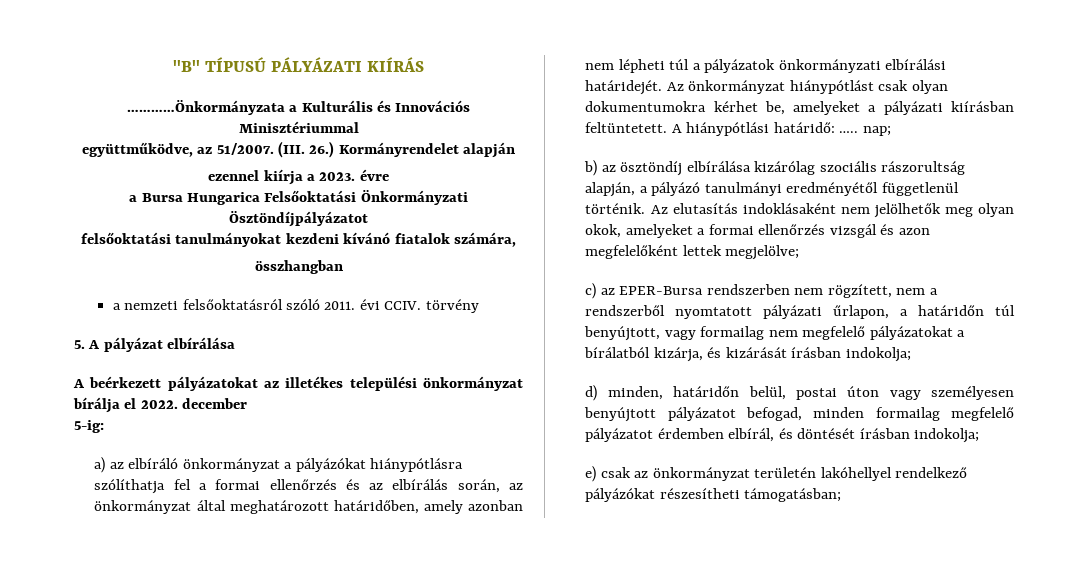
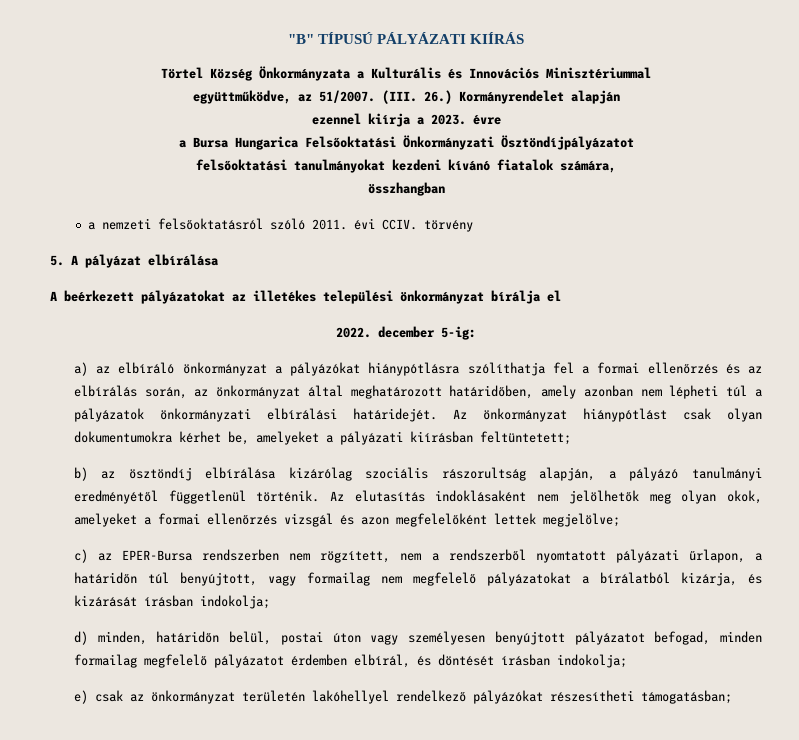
[126,99,285,115] …………Önkormányzata -> [161,66,351,81] Törtel Község Önkormányzata
(137, 403) none -> (561, 296) //
(248, 403) // -> (435, 332) none
[585,122,891,136] feltüntetett. A hiánypótlási határidő: ….. nap; -> [479,431,571,445] feltüntetett;

